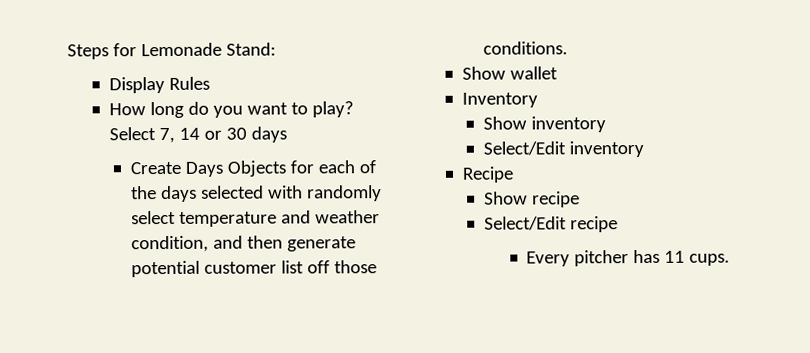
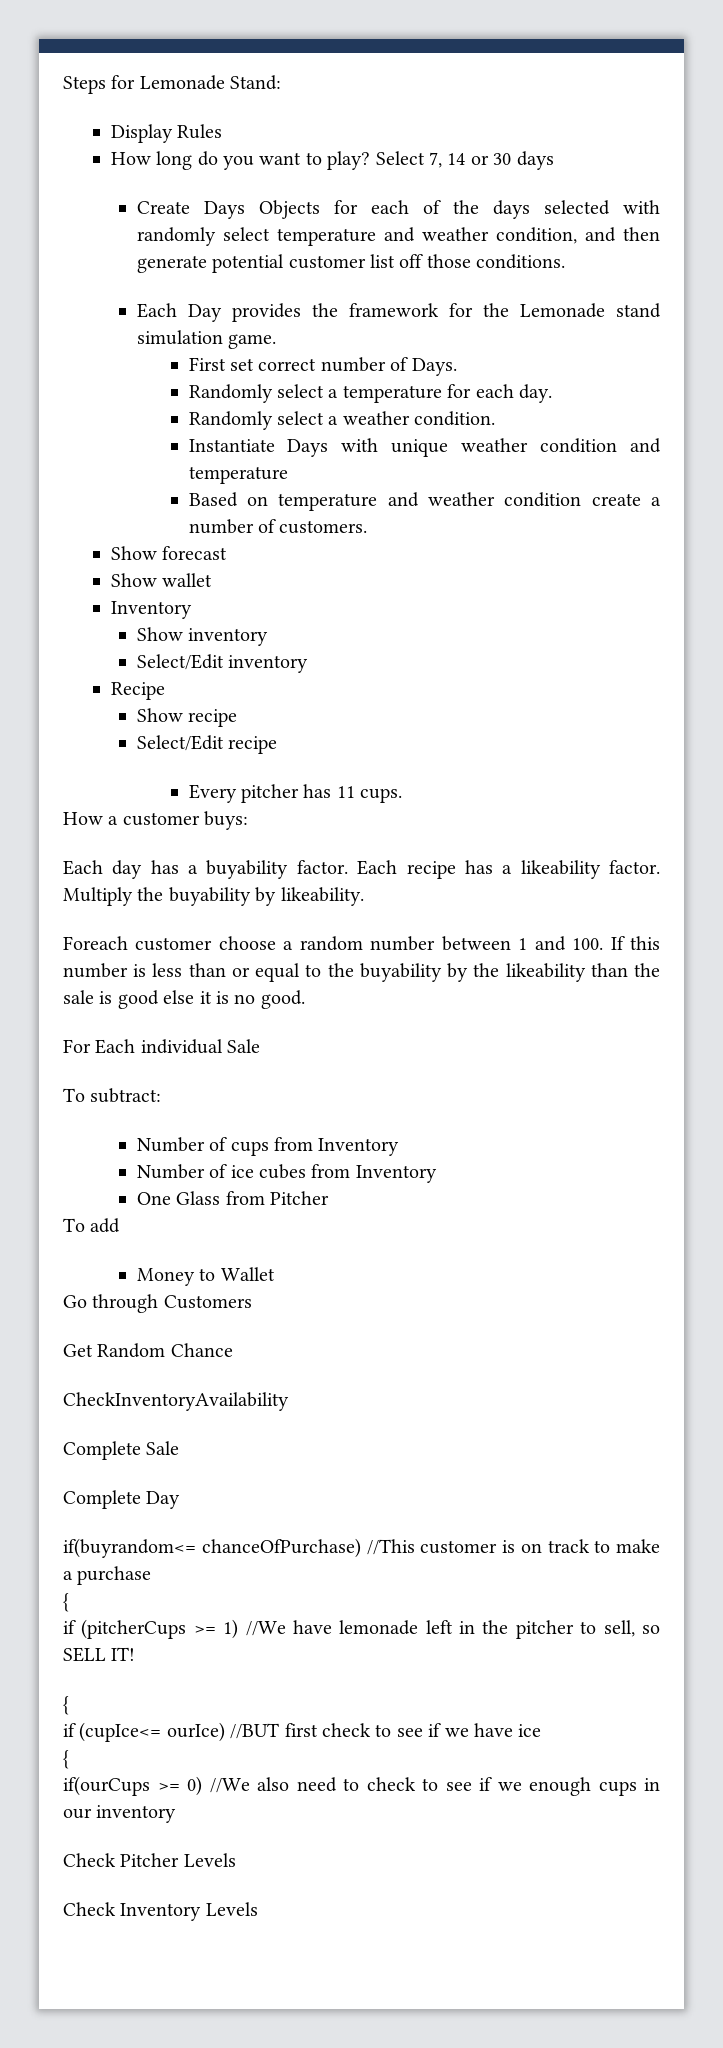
(568, 48) none -> [136,303,661,322] [136,330,277,349] [188,357,457,376] [188,384,552,403] [188,411,496,430] [188,438,661,457] [188,466,288,484] [188,492,661,511] [188,519,368,534] [110,546,228,560] // Each Day provides the framework for the Lemonade stand simulation game. // First set correct number of Days. // Randomly select a temperature for each day. // Randomly select a weather condition. // Instantiate Days with unique weather condition and temperature // Based on temperature and weather condition create a number of customers. // Show forecast
(731, 259) none -> [63,811,249,830] [63,860,661,879] [63,887,364,906] [63,936,660,951] [63,963,660,982] [63,990,305,1009] [63,1039,261,1054] [63,1088,162,1103] [136,1137,400,1156] [136,1164,437,1183] [136,1191,329,1205] [63,1218,121,1233] [136,1267,275,1286] [63,1294,252,1313] [63,1343,233,1358] [63,1392,289,1411] [63,1441,180,1460] [63,1490,181,1509] [63,1538,660,1558] [63,1566,152,1585] [63,1593,69,1612] [63,1619,660,1639] [63,1647,136,1662] [63,1696,69,1715] [63,1722,542,1742] [63,1750,69,1769] [63,1776,660,1796] [63,1805,177,1823] [63,1853,236,1867] [63,1902,258,1921] // How a customer buys: // Each day has a buyability factor. Each recipe has a likeability factor. Multiply the buyability by likeability. // Foreach customer choose a random number between 1 and 100. If this number is less than or equal to the buyability by the likeability than the sale is good else it is no good. // For Each individual Sale // To subtract: // Number of cups from Inventory // Number of ice cubes from Inventory // One Glass from Pitcher // To add // Money to Wallet // Go through Customers // Get Random Chance // CheckInventoryAvailability // Complete Sale // Complete Day // if(buyrandom<= chanceOfPurchase) //This customer is on track to make a purchase // { // if (pitcherCups >= 1) //We have lemonade left in the pitcher to sell, so SELL IT! // { // if (cupIce<= ourIce) //BUT first check to see if we have ice // { // if(ourCups >= 0) //We also need to check to see if we enough cups in our inventory // Check Pitcher Levels // Check Inventory Levels

